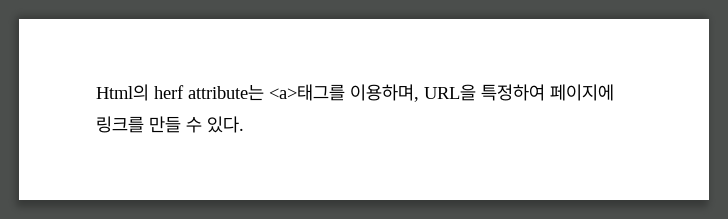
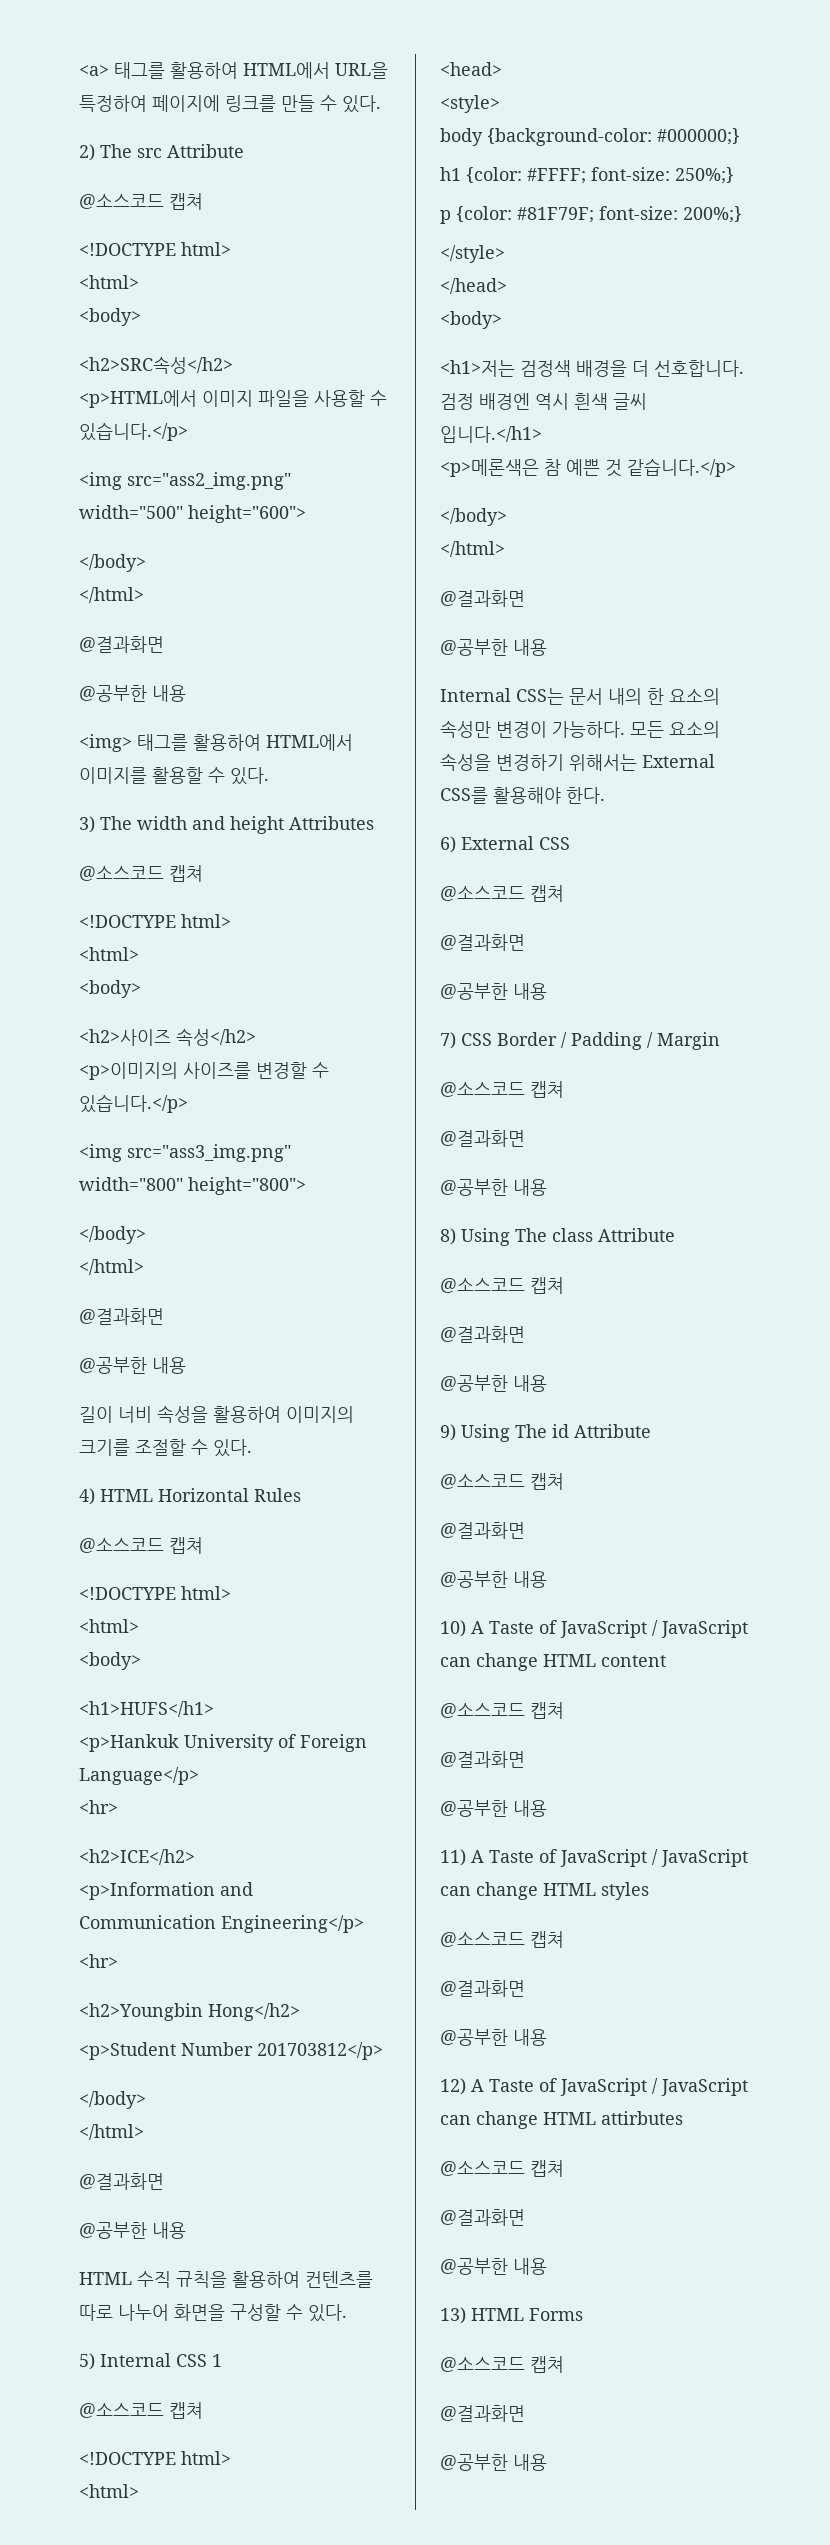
[96,84,419,102] Html의 herf attribute는 <a>태그를 이용하며, -> [79,62,330,79] <a> 태그를 활용하여 HTML에서
(244, 124) none -> [79,144,244,161] [79,193,203,210] [79,242,231,256] [79,275,139,289] [79,308,141,326] [79,356,233,374] [79,390,387,408] [79,422,188,441] [79,472,291,490] [79,505,306,523] [79,554,146,572] [79,587,144,603] [79,636,164,653] [79,685,186,702] [79,734,353,752] [79,767,269,785] [79,816,374,834] [79,865,203,882] [79,914,231,928] [79,947,139,961] [79,980,141,998] [79,1028,256,1046] [79,1062,329,1080] [79,1094,188,1113] [79,1144,291,1162] [79,1177,306,1195] [79,1226,146,1244] [79,1259,144,1275] [79,1308,164,1325] [79,1357,186,1374] [79,1405,354,1423] [79,1439,252,1457] [79,1488,301,1505] [79,1537,203,1554] [79,1586,231,1600] [79,1619,139,1633] [79,1652,141,1670] [79,1701,214,1717] [79,1734,367,1752] [79,1767,199,1785] [79,1800,118,1814] [79,1849,195,1865] [79,1882,253,1900] [79,1915,364,1933] [79,1954,118,1968] [79,2003,300,2021] [79,2042,383,2060] [79,2091,146,2109] [79,2124,144,2140] [79,2173,164,2190] [79,2222,186,2239] [79,2271,373,2288] [79,2304,347,2322] [79,2353,222,2370] [79,2402,203,2419] [79,2451,231,2465] [79,2484,139,2498] [440,62,502,76] [440,95,500,113] [440,128,740,146] [440,167,734,184] [440,206,742,224] [440,245,505,263] [440,278,507,294] [440,311,502,329] [440,360,744,377] [440,393,647,410] [440,426,542,443] [440,458,736,477] [440,508,507,526] [440,541,505,557] [440,590,525,607] [440,639,547,656] [440,688,720,705] [440,720,720,738] [440,753,715,771] [440,787,605,804] [440,836,570,853] [440,885,564,902] [440,934,525,951] [440,983,547,1000] [440,1032,720,1050] [440,1081,564,1098] [440,1130,525,1147] [440,1179,547,1196] [440,1228,675,1246] [440,1277,564,1294] [440,1326,525,1343] [440,1375,547,1392] [440,1424,651,1442] [440,1473,564,1490] [440,1522,525,1539] [440,1571,547,1588] [440,1620,748,1638] [440,1653,666,1671] [440,1702,564,1719] [440,1751,525,1768] [440,1800,547,1817] [440,1849,748,1867] [440,1882,649,1900] [440,1931,564,1948] [440,1980,525,1997] [440,2029,547,2046] [440,2078,748,2096] [440,2111,683,2129] [440,2160,564,2177] [440,2209,525,2226] [440,2258,547,2275] [440,2307,583,2324] [440,2356,564,2373] [440,2405,525,2422] [440,2454,547,2471] // 2) The src Attribute // @소스코드 캡쳐 // <!DOCTYPE html> // <html> // <body> // <h2>SRC속성</h2> // <p>HTML에서 이미지 파일을 사용할 수 있습니다.</p> // <img src="ass2_img.png" width="500" height="600"> // </body> // </html> // @결과화면 // @공부한 내용 // <img> 태그를 활용하여 HTML에서 이미지를 활용할 수 있다. // 3) The width and height Attributes // @소스코드 캡쳐 // <!DOCTYPE html> // <html> // <body> // <h2>사이즈 속성</h2> // <p>이미지의 사이즈를 변경할 수 있습니다.</p> // <img src="ass3_img.png" width="800" height="800"> // </body> // </html> // @결과화면 // @공부한 내용 // 길이 너비 속성을 활용하여 이미지의 크기를 조절할 수 있다. // 4) HTML Horizontal Rules // @소스코드 캡쳐 // <!DOCTYPE html> // <html> // <body> // <h1>HUFS</h1> // <p>Hankuk University of Foreign Language</p> // <hr> // <h2>ICE</h2> // <p>Information and Communication Engineering</p> // <hr> // <h2>Youngbin Hong</h2> // <p>Student Number 201703812</p> // </body> // </html> // @결과화면 // @공부한 내용 // HTML 수직 규칙을 활용하여 컨텐츠를 따로 나누어 화면을 구성할 수 있다. // 5) Internal CSS 1 // @소스코드 캡쳐 // <!DOCTYPE html> // <html> // <head> // <style> // body {background-color: #000000;} // h1 {color: #FFFF; font-size: 250%;} // p {color: #81F79F; font-size: 200%;} // </style> // </head> // <body> // <h1>저는 검정색 배경을 더 선호합니다. 검정 배경엔 역시 흰색 글씨 입니다.</h1> // <p>메론색은 참 예쁜 것 같습니다.</p> // </body> // </html> // @결과화면 // @공부한 내용 // Internal CSS는 문서 내의 한 요소의 속성만 변경이 가능하다. 모든 요소의 속성을 변경하기 위해서는 External CSS를 활용해야 한다. // 6) External CSS // @소스코드 캡쳐 // @결과화면 // @공부한 내용 // 7) CSS Border / Padding / Margin // @소스코드 캡쳐 // @결과화면 // @공부한 내용 // 8) Using The class Attribute // @소스코드 캡쳐 // @결과화면 // @공부한 내용 // 9) Using The id Attribute // @소스코드 캡쳐 // @결과화면 // @공부한 내용 // 10) A Taste of JavaScript / JavaScript can change HTML content // @소스코드 캡쳐 // @결과화면 // @공부한 내용 // 11) A Taste of JavaScript / JavaScript can change HTML styles // @소스코드 캡쳐 // @결과화면 // @공부한 내용 // 12) A Taste of JavaScript / JavaScript can change HTML attirbutes // @소스코드 캡쳐 // @결과화면 // @공부한 내용 // 13) HTML Forms // @소스코드 캡쳐 // @결과화면 // @공부한 내용

